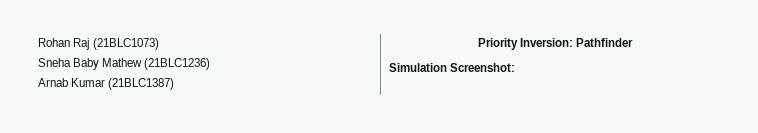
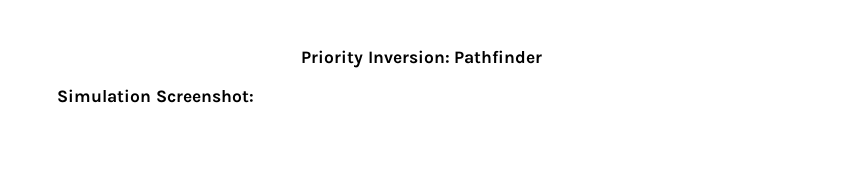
[38,38,160,50] [38,58,211,70] [38,78,175,90] Rohan Raj (21BLC1073) // Sneha Baby Mathew (21BLC1236) // Arnab Kumar (21BLC1387) // -> (300, 59) none

